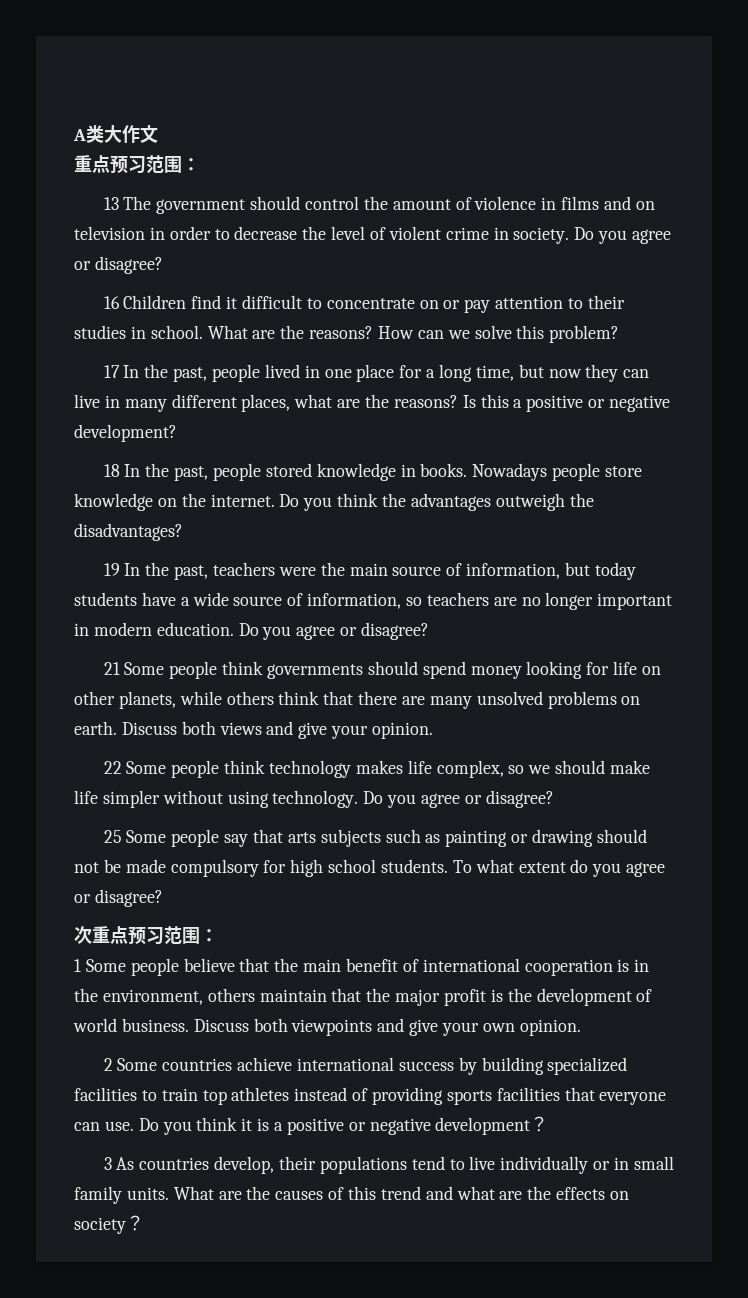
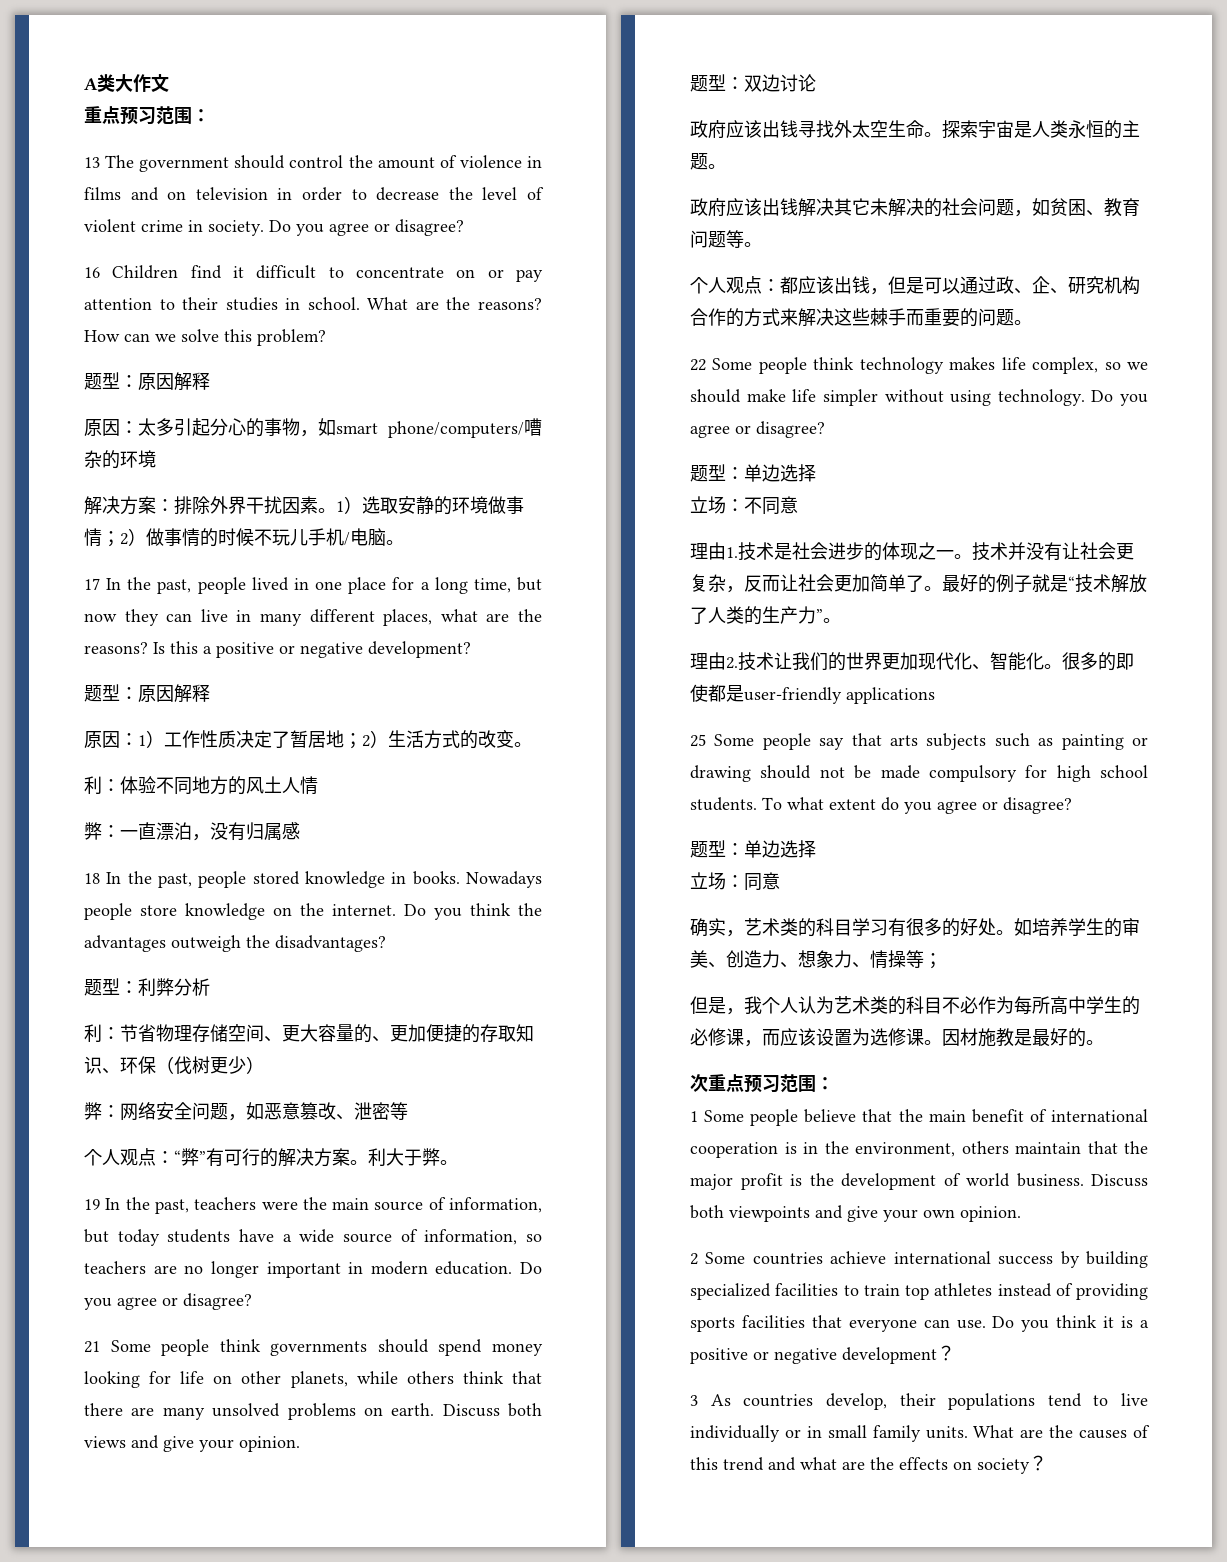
(620, 334) none -> [84,372,210,391] [84,418,542,438] [84,450,156,469] [84,496,524,515] [84,528,404,547] // 题型：原因解释 // 原因：太多引起分心的事物，如smart phone/computers/嘈杂的环境 // 解决方案：排除外界干扰因素。1）选取安静的环境做事情；2）做事情的时候不玩儿手机/电脑。
(177, 433) none -> [84,684,210,703] [84,730,532,749] [84,776,318,795] [84,822,300,841] // 题型：原因解释 // 原因：1）工作性质决定了暂居地；2）生活方式的改变。 // 利：体验不同地方的风土人情 // 弊：一直漂泊，没有归属感
(183, 532) none -> [84,978,210,996] [84,1024,534,1043] [84,1056,264,1074] [84,1102,408,1121] [84,1148,458,1167] // 题型：利弊分析 // 利：节省物理存储空间、更大容量的、更加便捷的存取知识、环保（伐树更少） // 弊：网络安全问题，如恶意篡改、泄密等 // 个人观点：“弊”有可行的解决方案。利大于弊。
(434, 730) none -> [690,74,816,92] [690,120,1140,139] [690,153,726,170] [690,198,1140,217] [690,230,762,248] [690,276,1140,295] [690,308,1032,327] // 题型：双边讨论 // 政府应该出钱寻找外太空生命。探索宇宙是人类永恒的主题。 // 政府应该出钱解决其它未解决的社会问题，如贫困、教育问题等。 // 个人观点：都应该出钱，但是可以通过政、企、研究机构合作的方式来解决这些棘手而重要的问题。
(554, 799) none -> [690,464,816,482] [690,496,798,515] [690,542,1134,561] [690,574,1147,593] [690,606,841,625] [690,652,1134,671] [690,684,935,704] // 题型：单边选择 // 立场：不同意 // 理由1.技术是社会进步的体现之一。技术并没有让社会更复杂，反而让社会更加简单了。最好的例子就是“技术解放了人类的生产力”。 // 理由2.技术让我们的世界更加现代化、智能化。很多的即使都是user-friendly applications
(163, 898) none -> [690,840,816,858] [690,872,780,891] [690,918,1140,937] [690,950,942,969] [690,996,1140,1015] [690,1028,1104,1047] // 题型：单边选择 // 立场：同意 // 确实，艺术类的科目学习有很多的好处。如培养学生的审美、创造力、想象力、情操等； // 但是，我个人认为艺术类的科目不必作为每所高中学生的必修课，而应该设置为选修课。因材施教是最好的。

